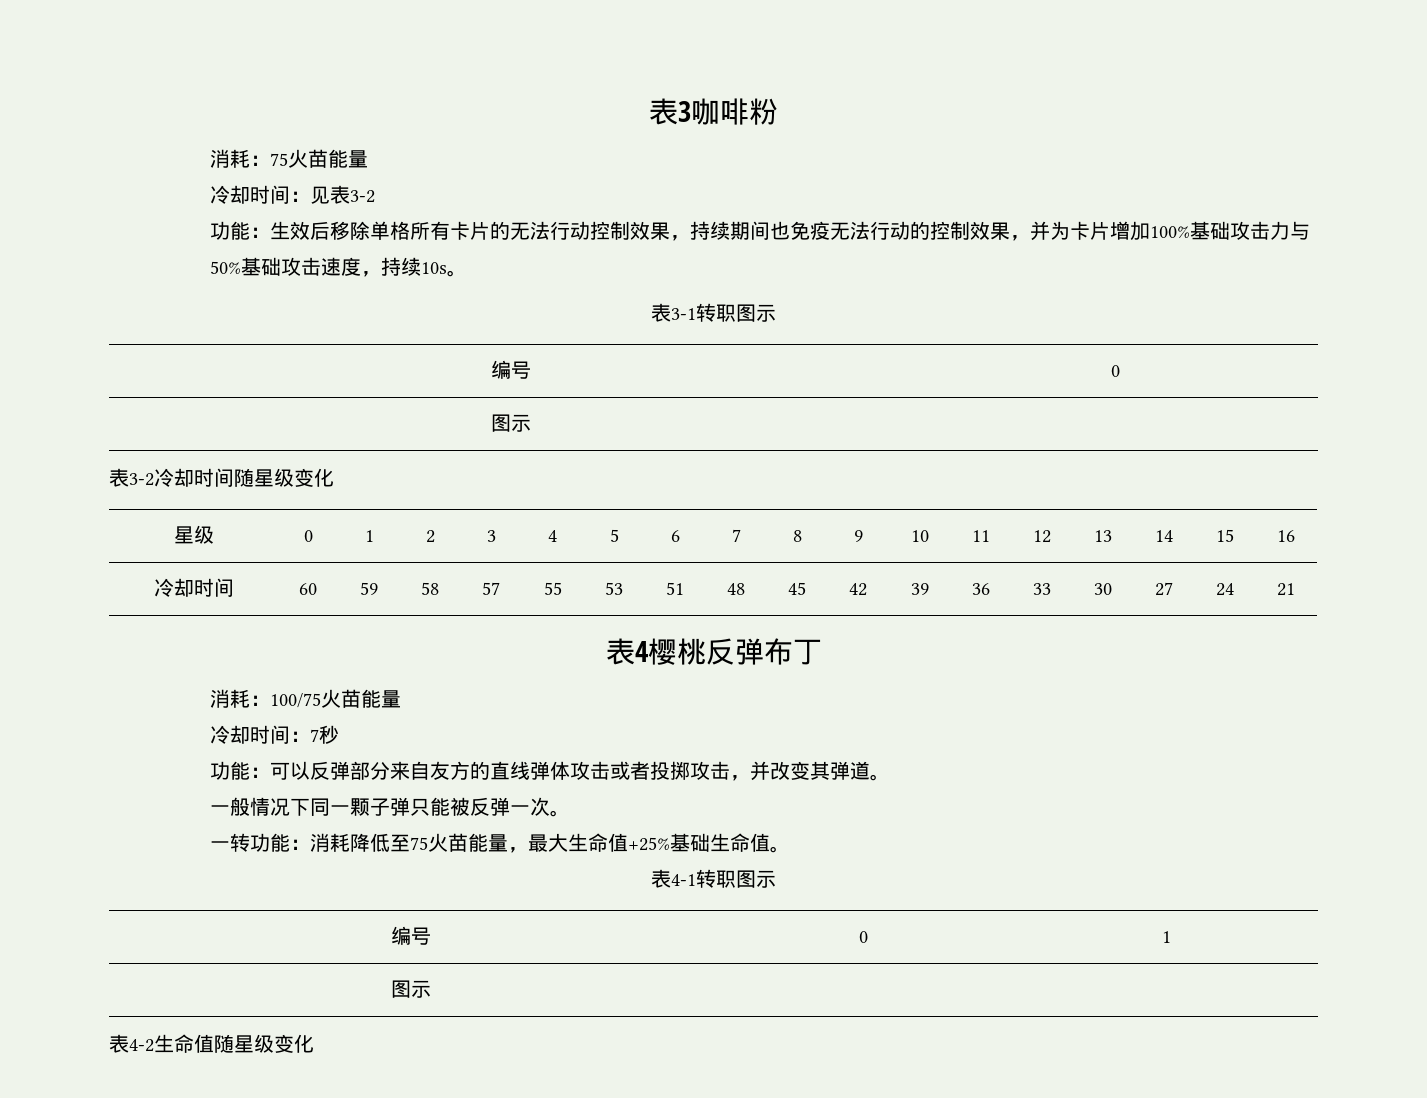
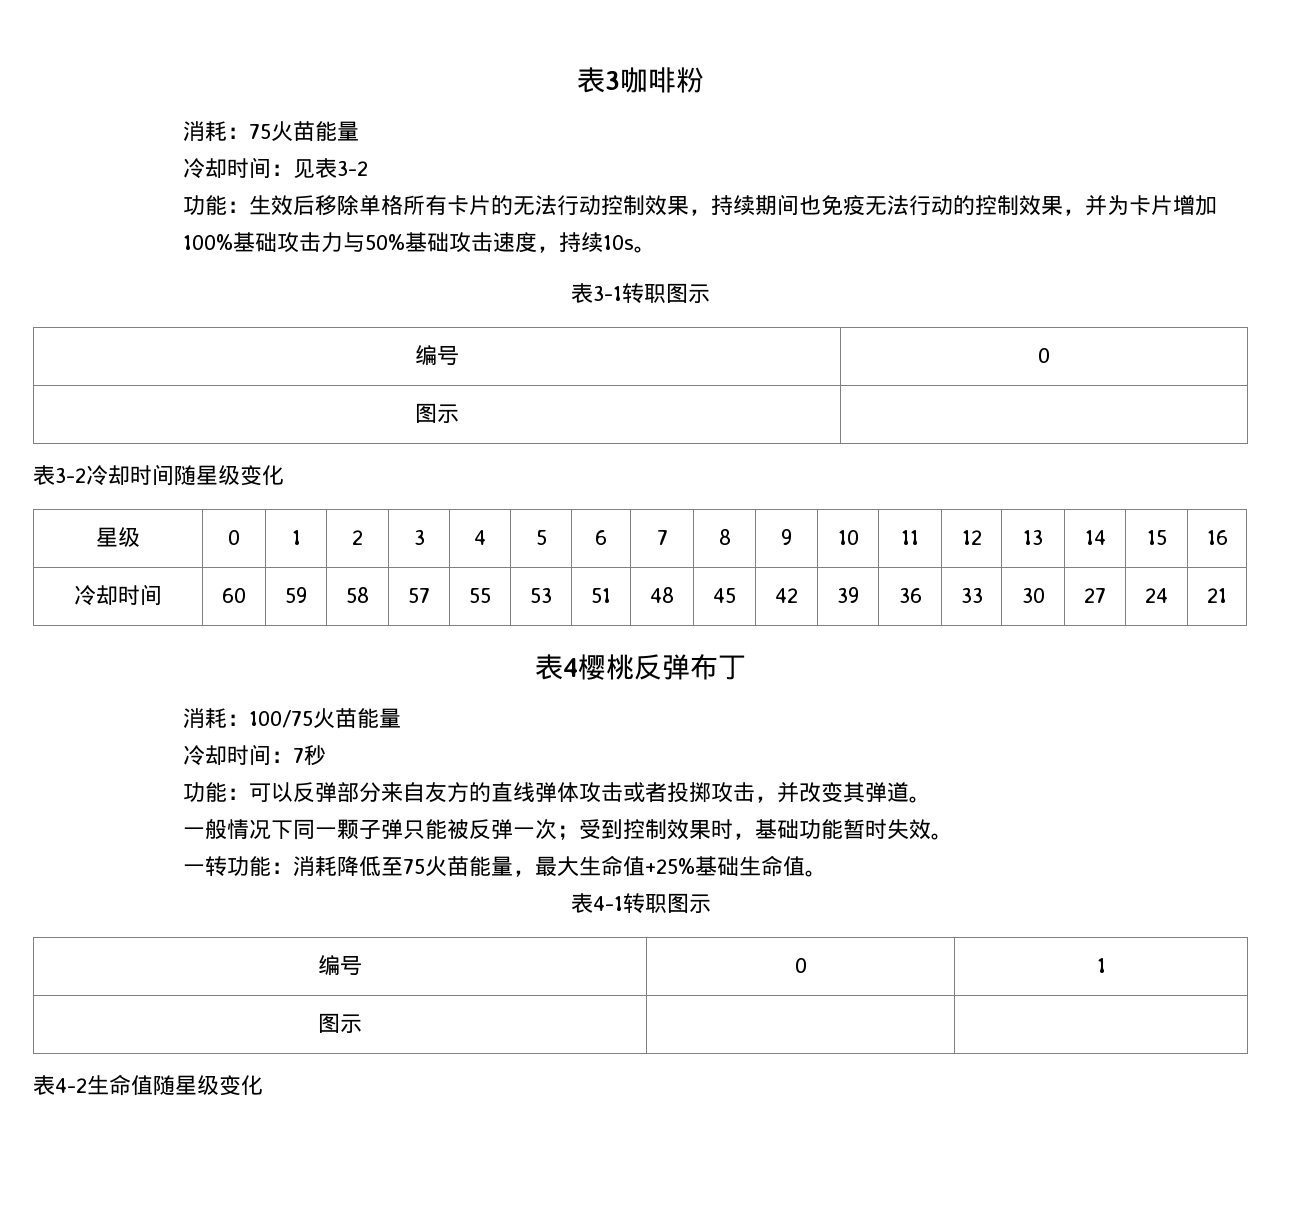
(550, 806) none -> [557,819,932,840] ；受到控制效果时，基础功能暂时失效

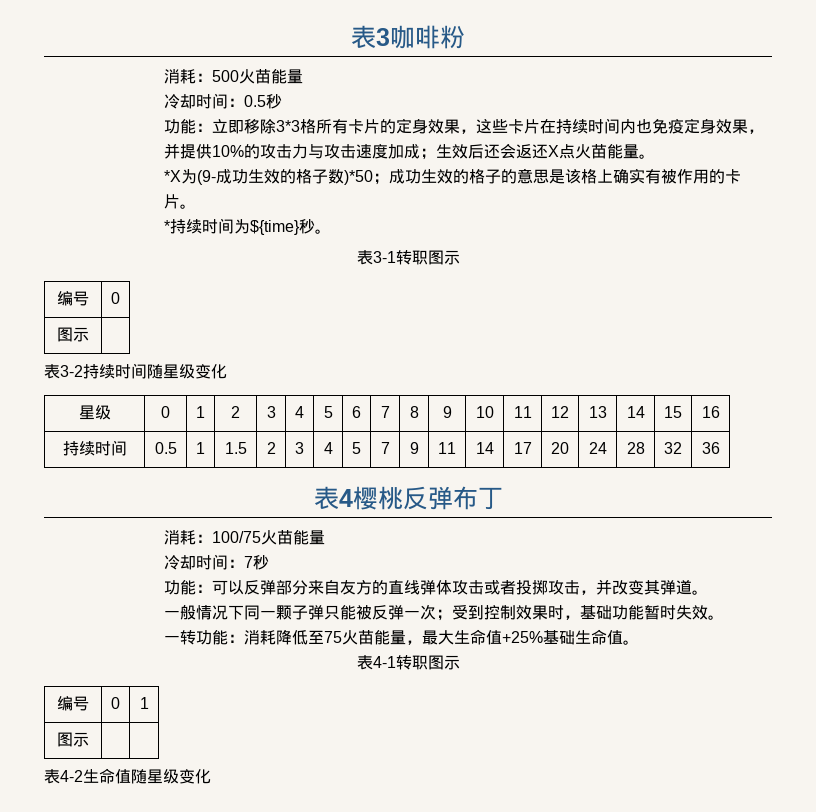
[249,121,360,142] [183,157,369,179] [183,194,1218,216] [183,232,635,253] 75火苗能量 // 冷却时间：见表3-2 // 功能：生效后移除单格所有卡片的无法行动控制效果，持续期间也免疫无法行动的控制效果，并为卡片增加100%基础攻击力与50%基础攻击速度，持续10s -> [212,69,304,84] [164,93,283,109] [164,118,765,134] [164,143,656,160] [164,168,742,185] [164,194,197,209] [164,218,316,235] 500火苗能量 // 冷却时间：0.5秒 // 功能：立即移除3*3格所有卡片的定身效果，这些卡片在持续时间内也免疫定身效果，并提供10%的攻击力与攻击速度加成；生效后还会返还X点火苗能量。 // *X为(9-成功生效的格子数)*50；成功生效的格子的意思是该格上确实有被作用的卡片。 // *持续时间为${time}秒
[86,465,130,486] 冷却 -> [83,364,115,379] 持续
[74,585,118,606] 冷却 -> [62,441,95,456] 持续
[222,588,246,603] [285,587,307,603] [346,587,369,603] [408,588,430,603] [469,588,491,603] [530,588,552,603] [591,588,611,603] [650,587,674,603] [713,588,736,603] [775,588,798,603] [837,587,859,603] [898,588,922,603] [960,588,983,603] [1021,588,1045,603] [1084,588,1106,603] [1145,588,1168,603] [1207,588,1227,603] 60 | 59 | 58 | 57 | 55 | 53 | 51 | 48 | 45 | 42 | 39 | 36 | 33 | 30 | 27 | 24 | 21 -> [154,442,177,454] [196,442,205,454] [224,442,247,454] [266,442,276,454] [295,442,304,454] [323,442,333,454] [352,442,361,454] [380,442,390,454] [409,442,419,454] [438,442,456,454] [475,442,494,454] [513,442,532,454] [551,442,569,454] [588,442,607,454] [626,442,645,454] [664,442,682,454] [701,442,720,454] 0.5 | 1 | 1.5 | 2 | 3 | 4 | 5 | 7 | 9 | 11 | 14 | 17 | 20 | 24 | 28 | 32 | 36

